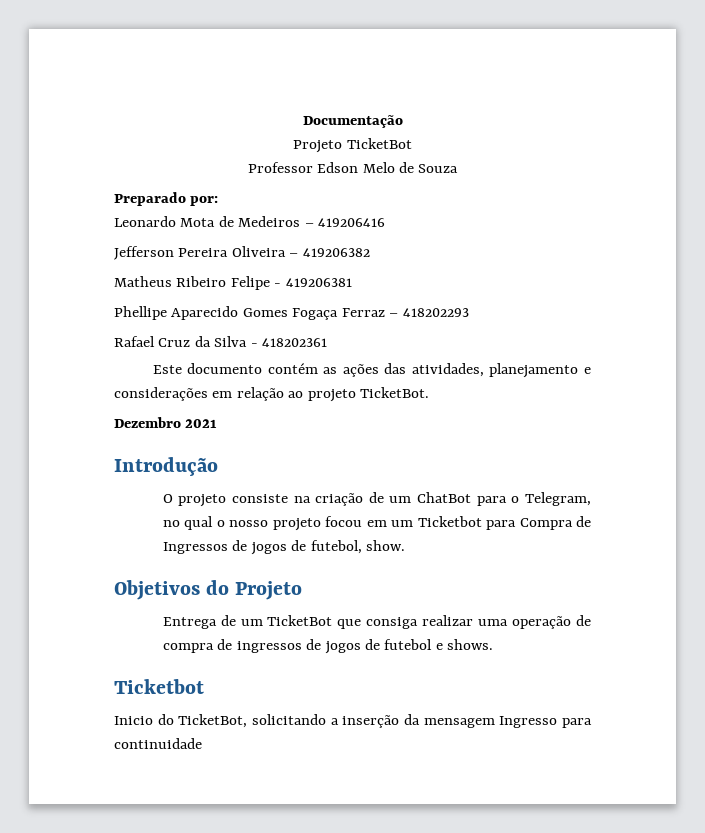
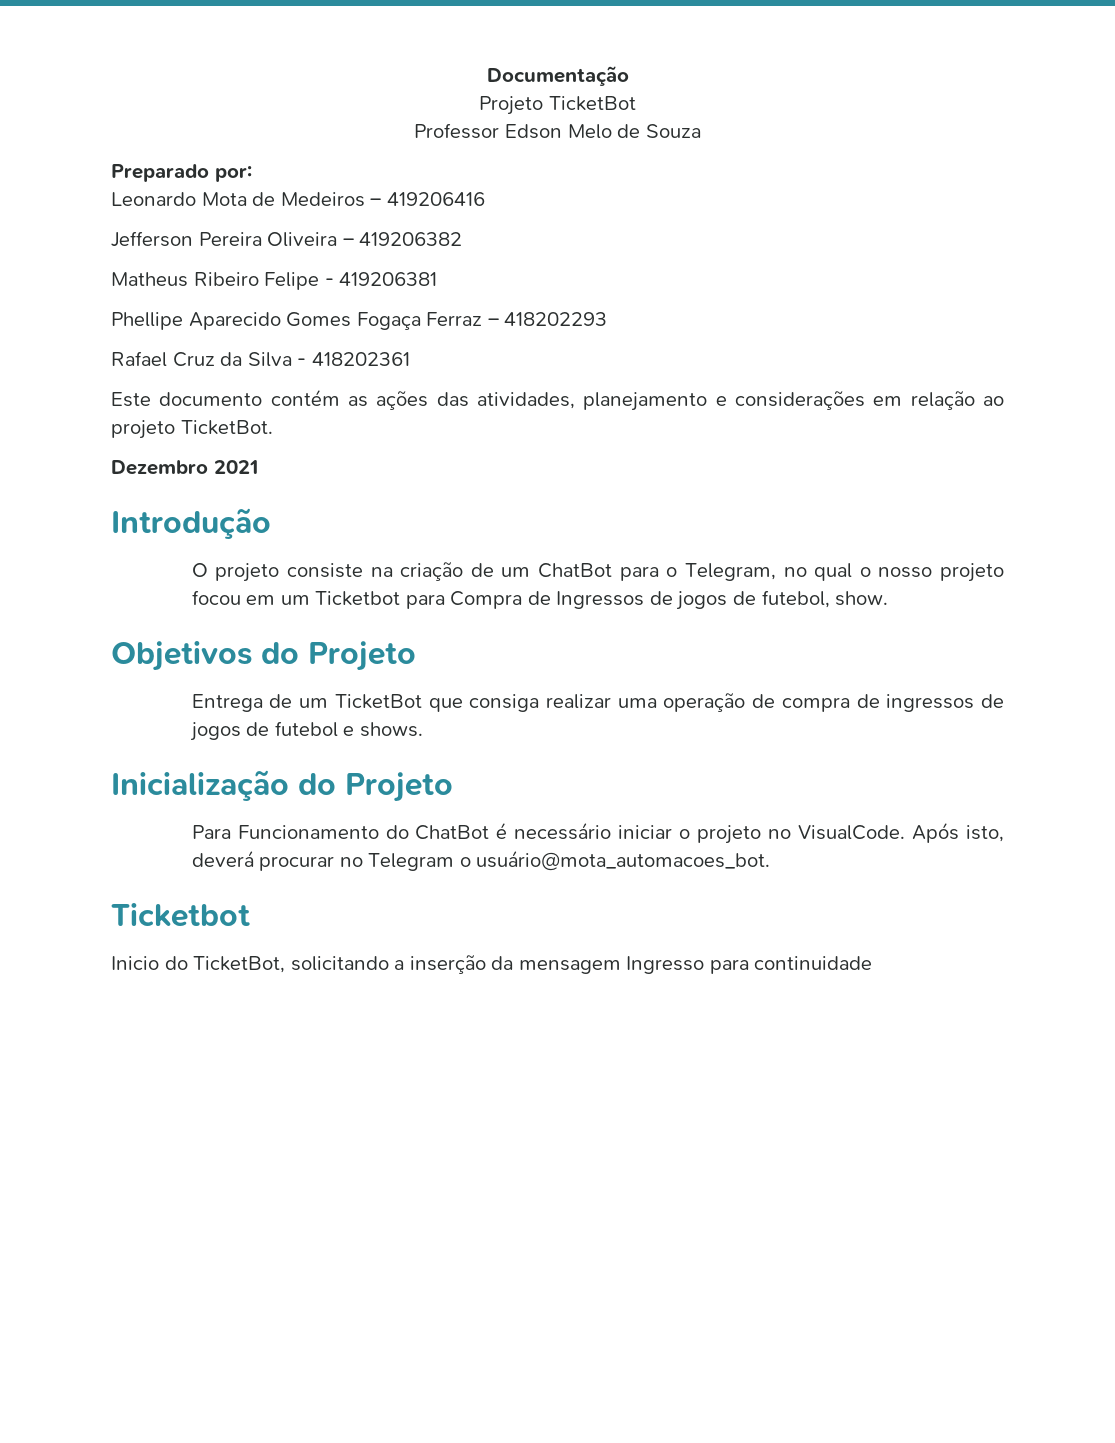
(494, 644) none -> [111,770,453,802] [191,822,1004,844] [191,850,771,871] // Inicialização do Projeto // Para Funcionamento do ChatBot é necessário iniciar o projeto no VisualCode. Após isto, deverá procurar no Telegram o usuário@mota_automacoes_bot.

